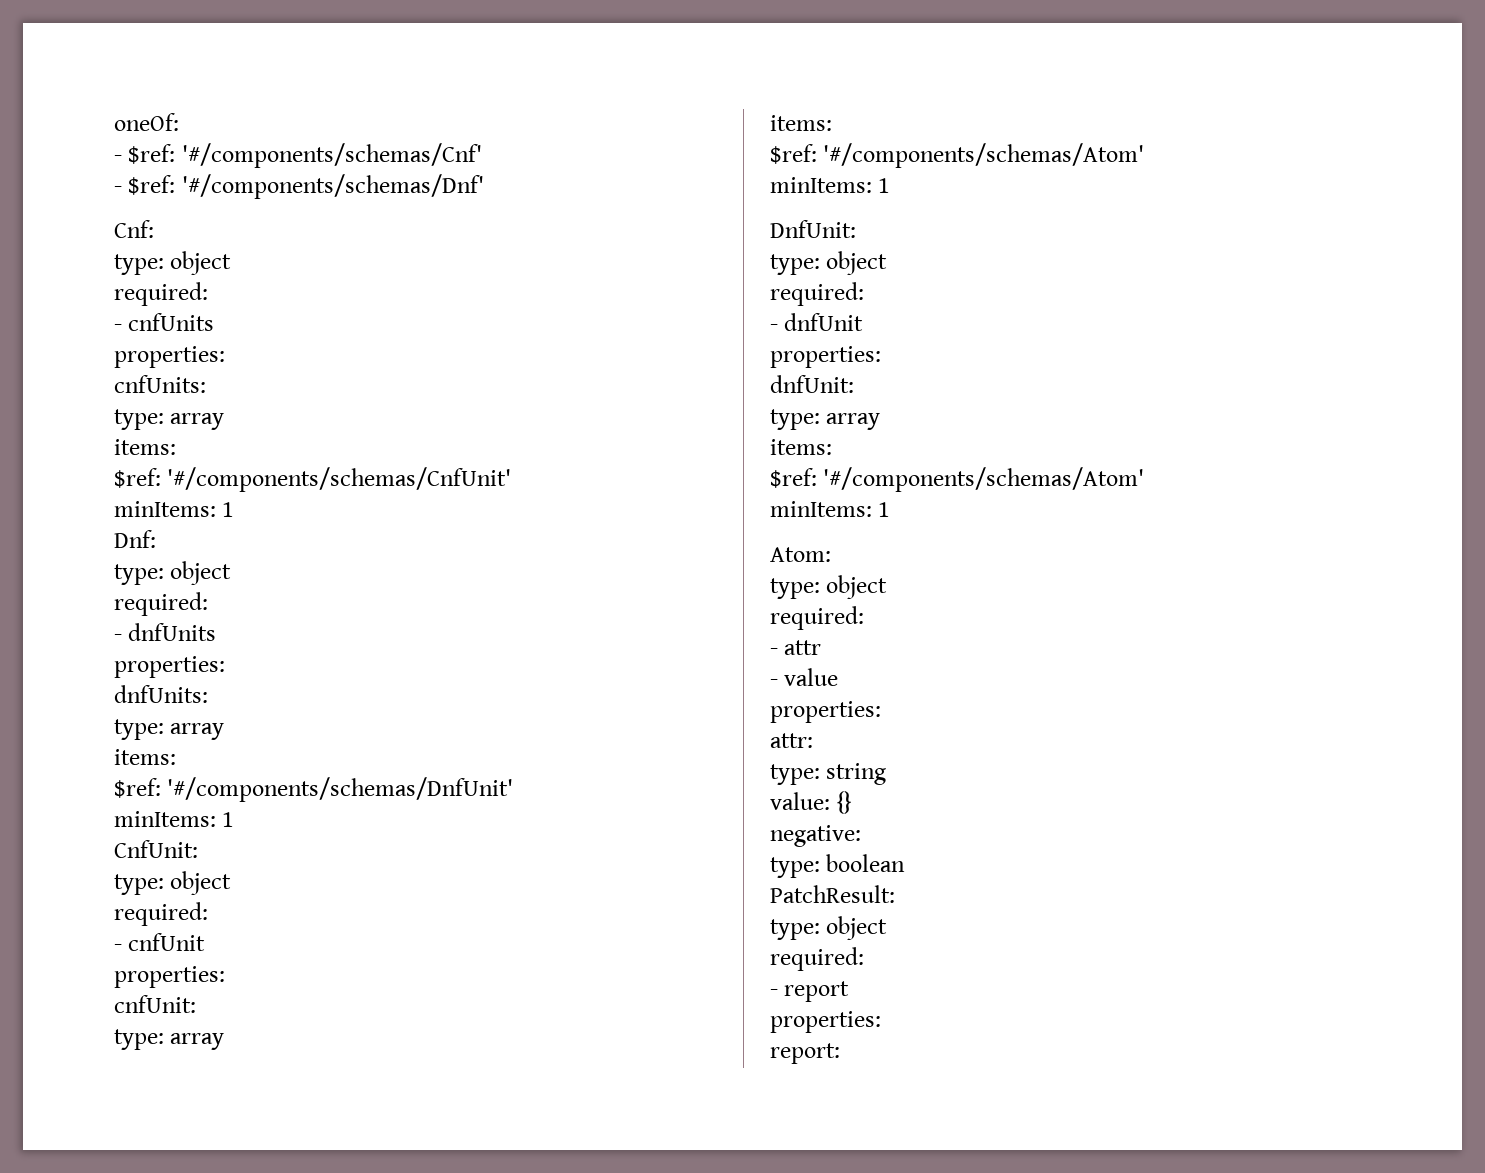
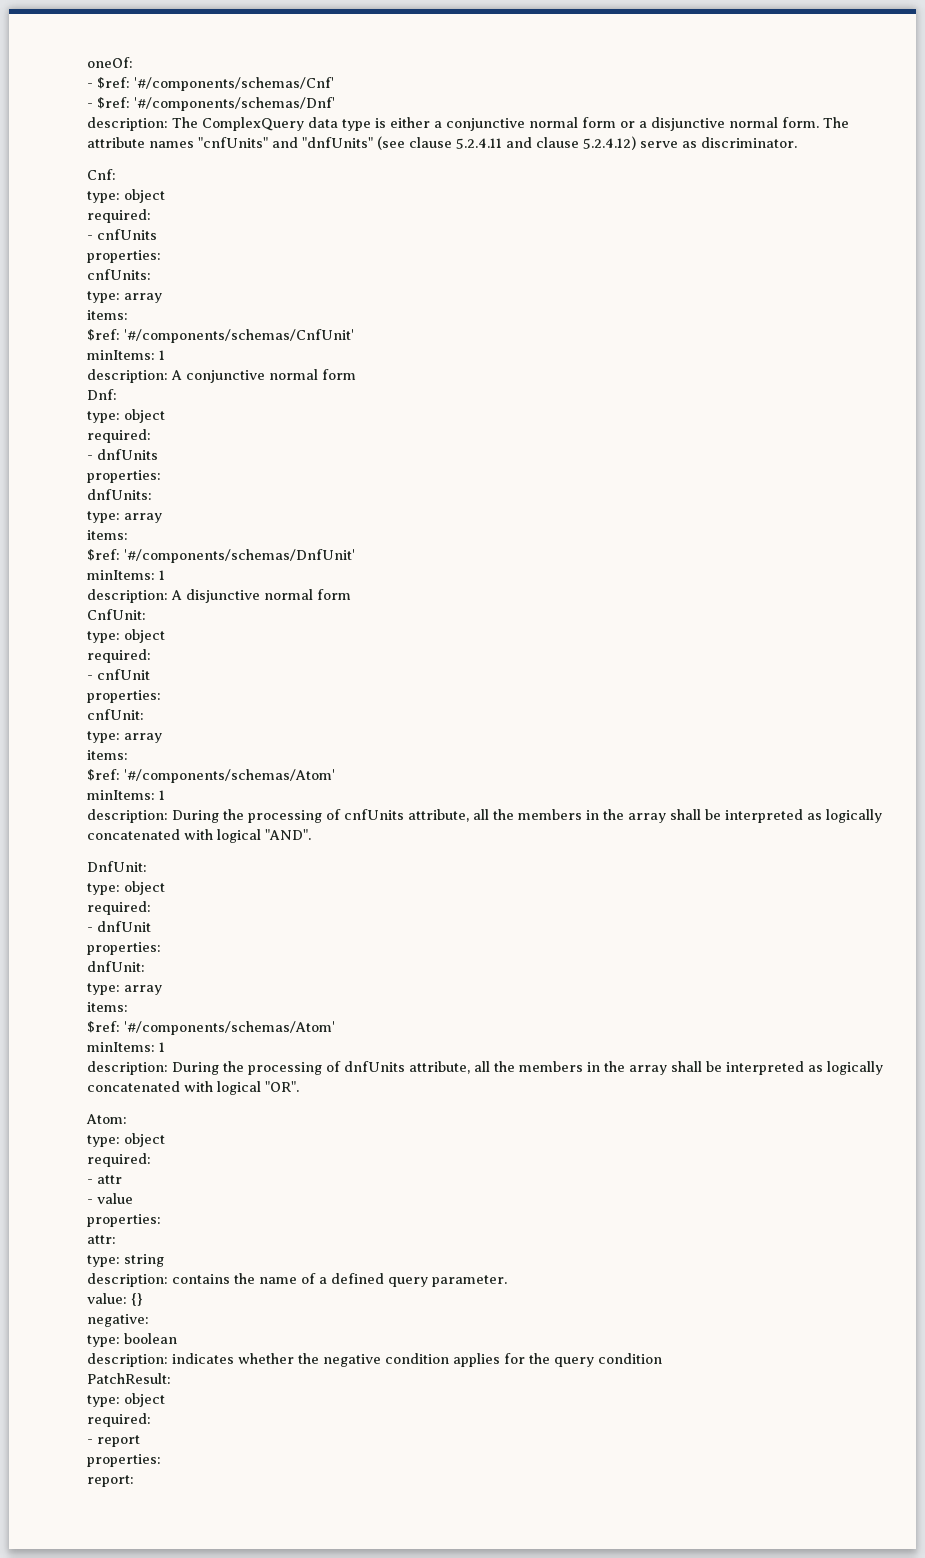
(484, 186) none -> [87,117,849,131] [87,136,797,150] // description: The ComplexQuery data type is either a conjunctive normal form or a disjunctive normal form. The attribute names "cnfUnits" and "dnfUnits" (see clause 5.2.4.11 and clause 5.2.4.12) serve as discriminator.
(235, 509) none -> [87,369,356,383] // description: A conjunctive normal form
(235, 819) none -> [87,589,351,603] // description: A disjunctive normal form
(891, 185) none -> [87,809,882,823] [87,829,311,843] // description: During the processing of cnfUnits attribute, all the members in the array shall be interpreted as logically concatenated with logical "AND".
(891, 509) none -> [87,1061,883,1075] [87,1081,299,1095] // description: During the processing of dnfUnits attribute, all the members in the array shall be interpreted as logically concatenated with logical "OR".
(887, 774) none -> [87,1273,507,1287] // description: contains the name of a defined query parameter.
(906, 863) none -> [87,1353,662,1367] // description: indicates whether the negative condition applies for the query condition

